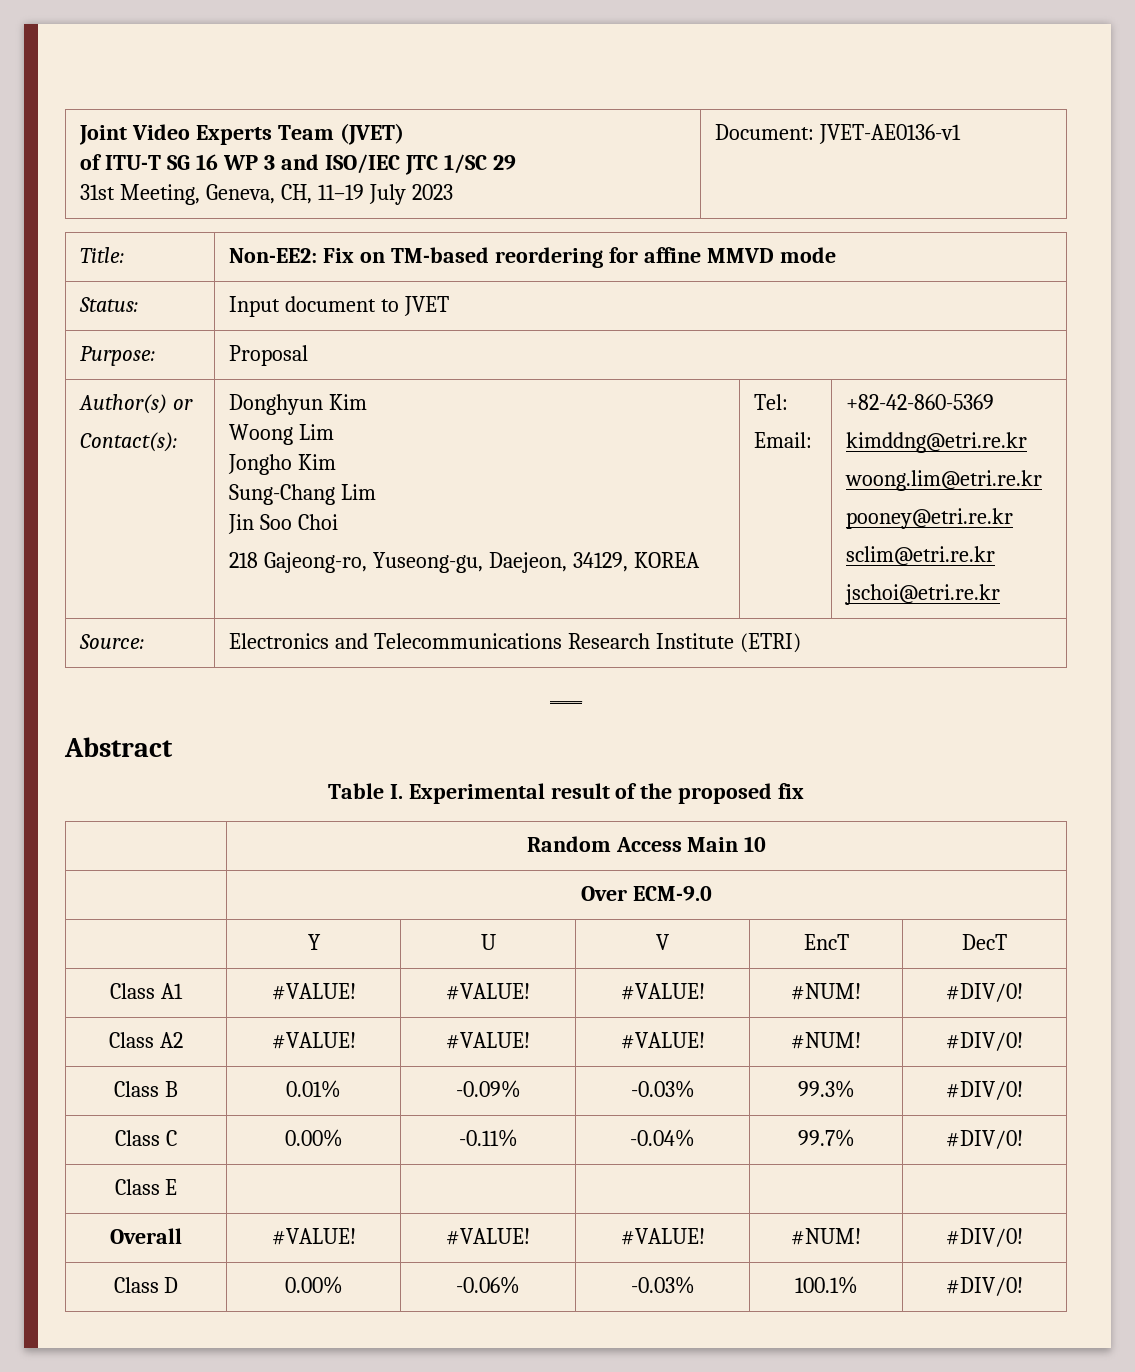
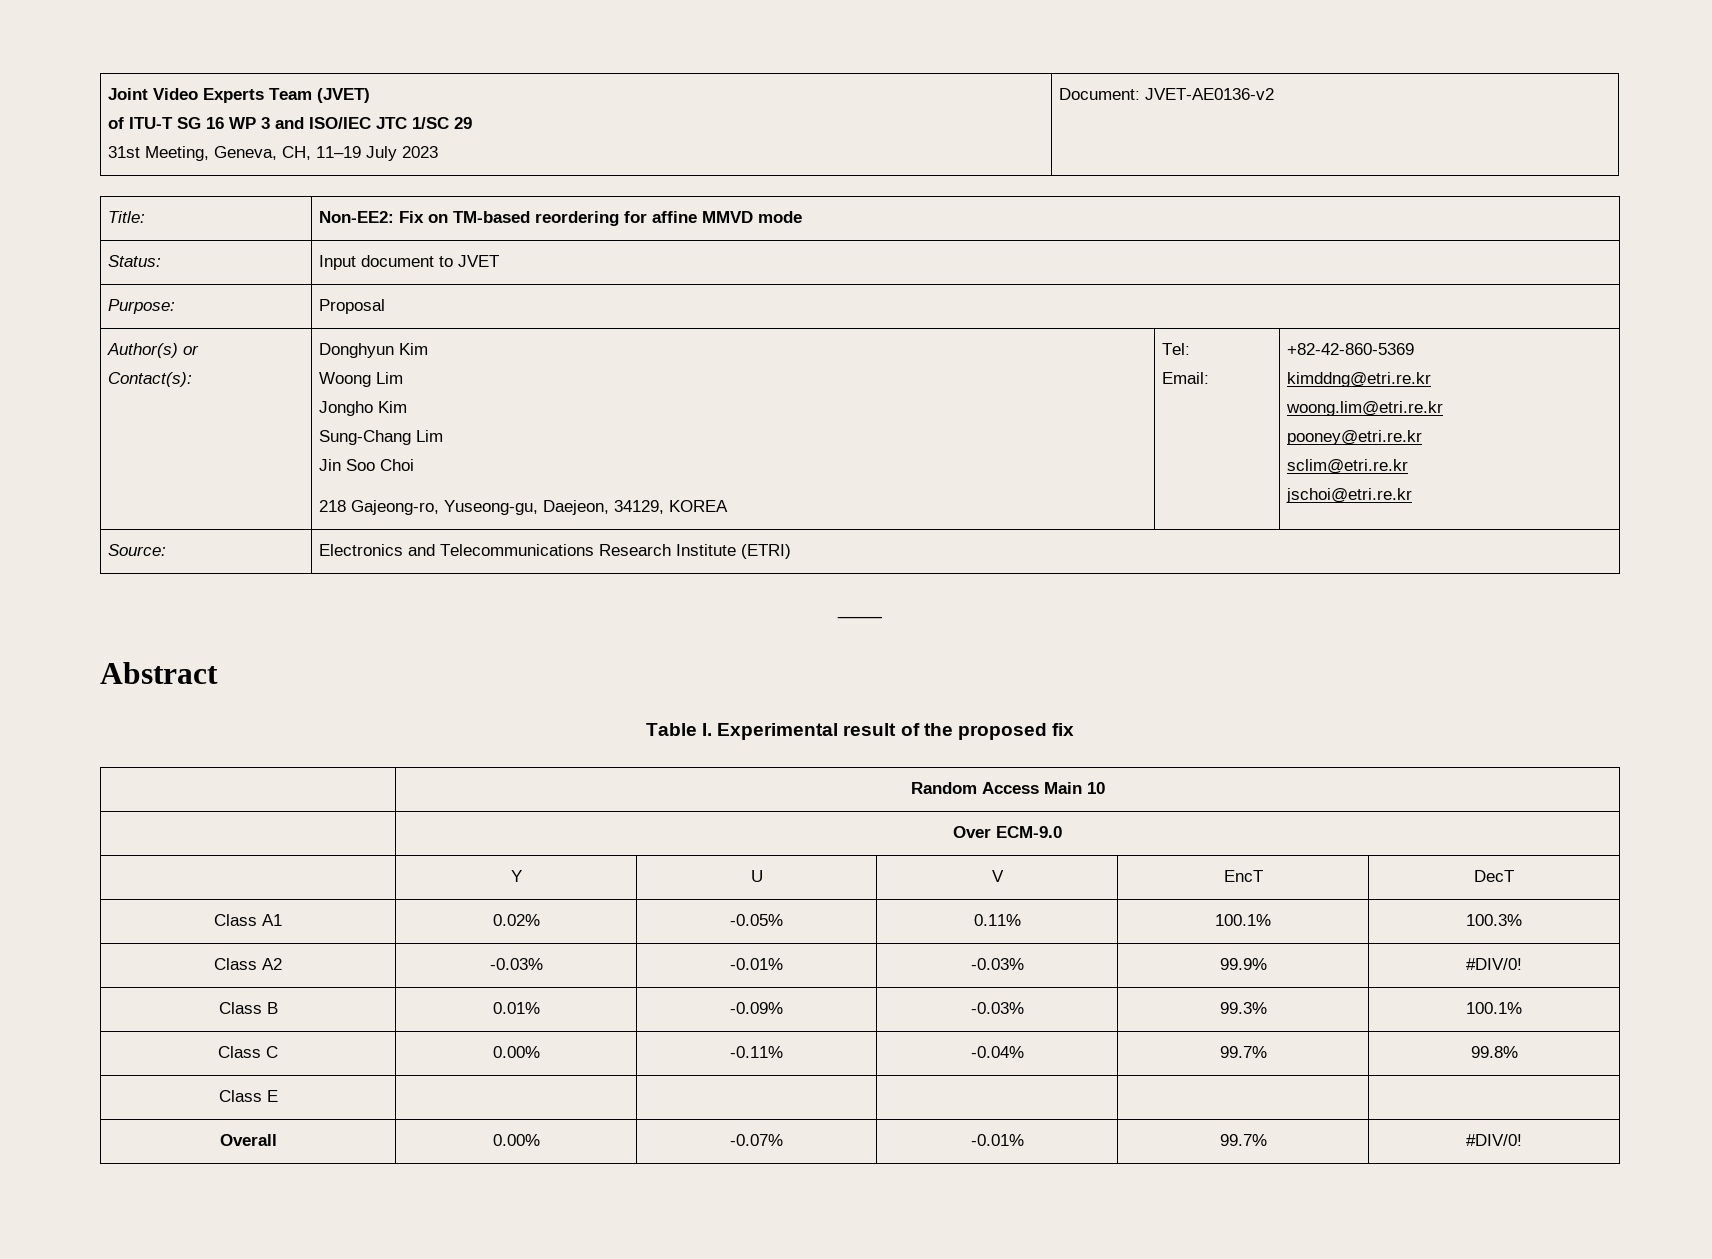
[819,124,962,144] JVET-AE0136-v1 -> [1144,88,1274,100] JVET-AE0136-v2
[271,983,356,1000] [446,983,530,1000] [620,983,705,1000] [791,983,861,1000] [946,983,1023,1002] [109,1032,183,1048] [271,1032,356,1049] [446,1032,530,1049] [620,1032,705,1049] [791,1032,861,1049] #VALUE! | #VALUE! | #VALUE! | #NUM! | #DIV/0! // Class A2 | #VALUE! | #VALUE! | #VALUE! | #NUM! -> [492,914,540,926] [730,914,783,926] [973,914,1021,926] [1215,914,1271,926] [1466,914,1522,926] [214,958,282,970] [489,958,543,970] [730,958,783,970] [970,958,1024,970] [1219,958,1267,970] 0.02% | -0.05% | 0.11% | 100.1% | 100.3% // Class A2 | -0.03% | -0.01% | -0.03% | 99.9%
[946,1081,1023,1100] #DIV/0! -> [1466,1002,1522,1014] 100.1%
[946,1130,1023,1149] #DIV/0! -> [1470,1046,1518,1058] 99.8%
[271,1228,356,1245] [446,1228,530,1245] [620,1228,705,1245] [791,1228,861,1245] [946,1228,1023,1247] [113,1277,179,1293] [284,1276,343,1294] [456,1276,520,1294] [630,1276,695,1294] [794,1276,858,1294] #VALUE! | #VALUE! | #VALUE! | #NUM! | #DIV/0! // Class D | 0.00% | -0.06% | -0.03% | 100.1% -> [492,1134,540,1146] [730,1134,783,1146] [970,1134,1024,1146] [1219,1134,1267,1146] 0.00% | -0.07% | -0.01% | 99.7%

